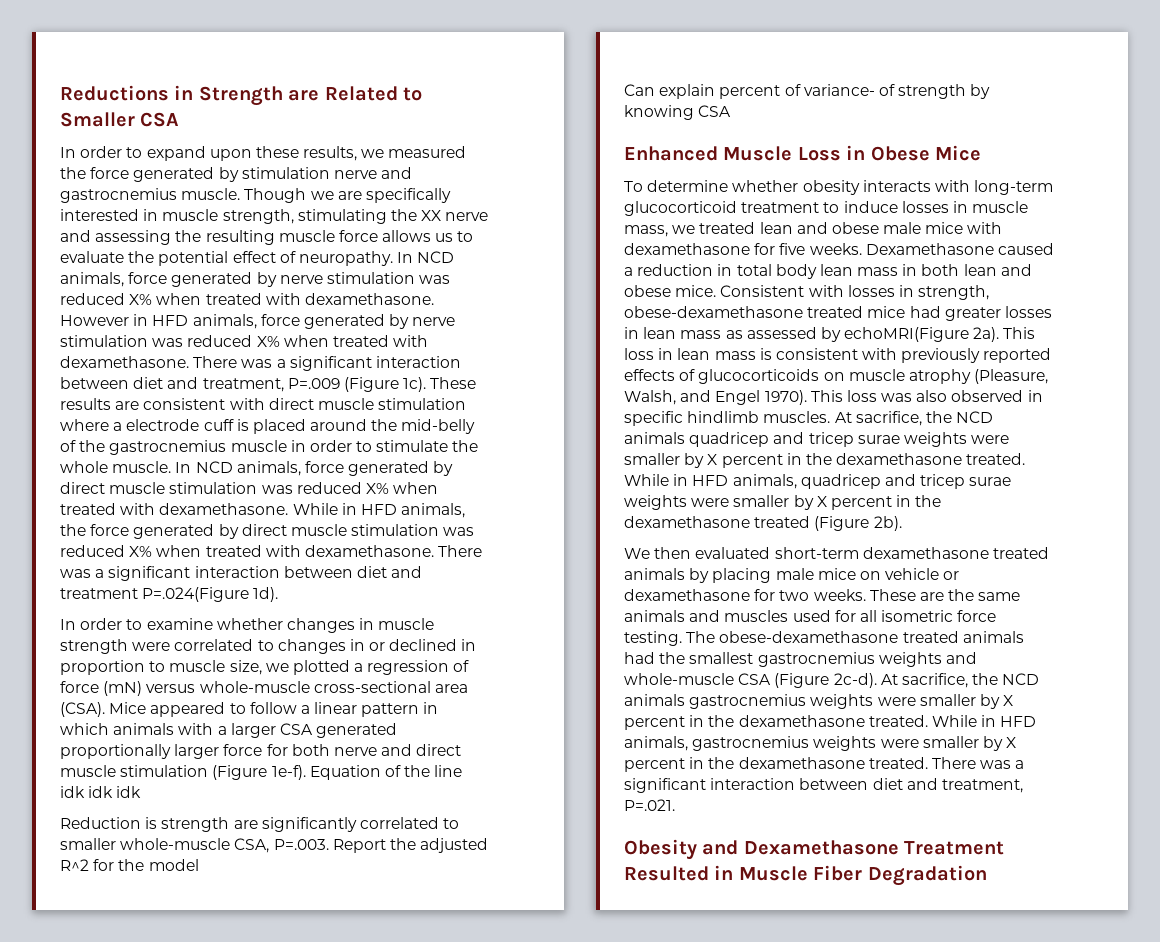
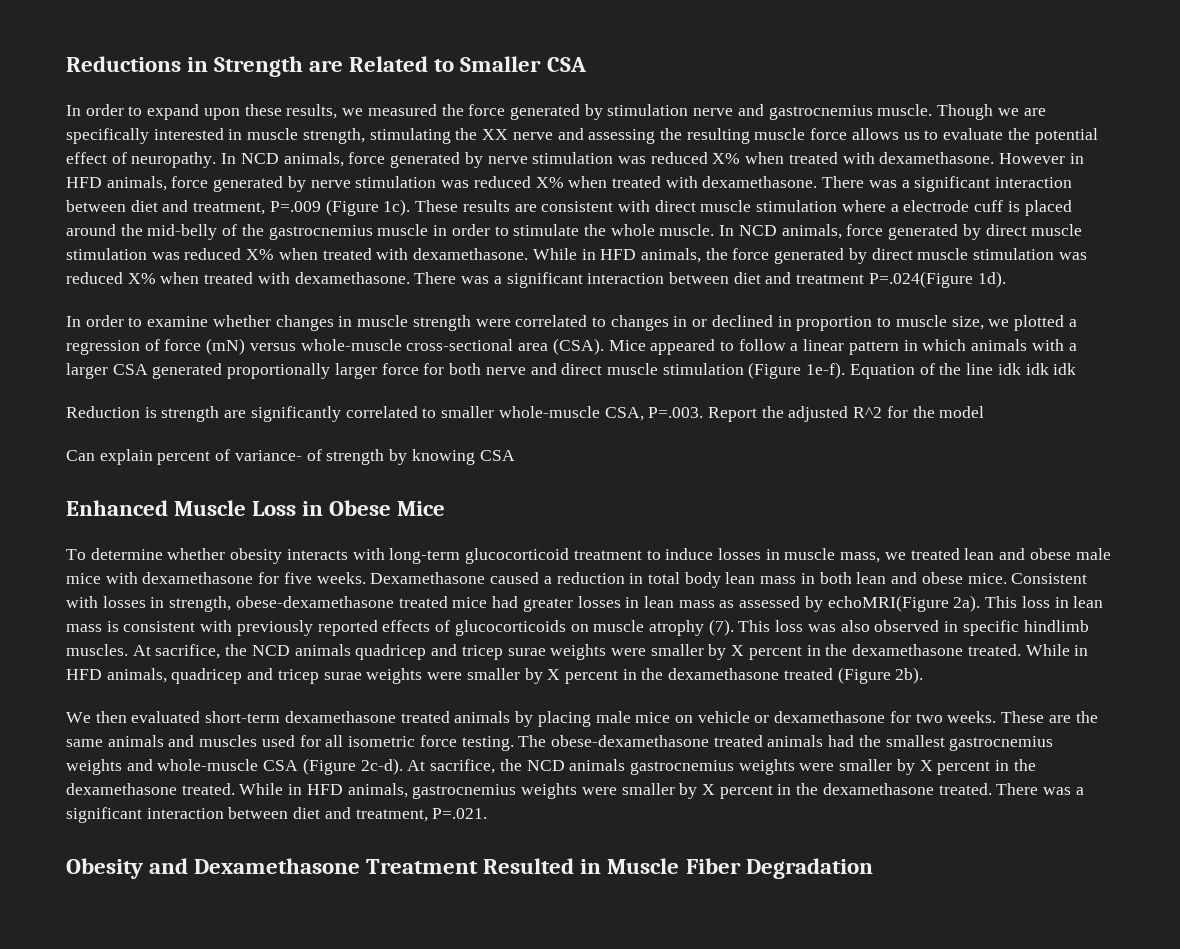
[974,369,1049,384] [624,390,807,405] (Pleasure, Walsh, and Engel 1970). -> [708,619,734,636] (7).

